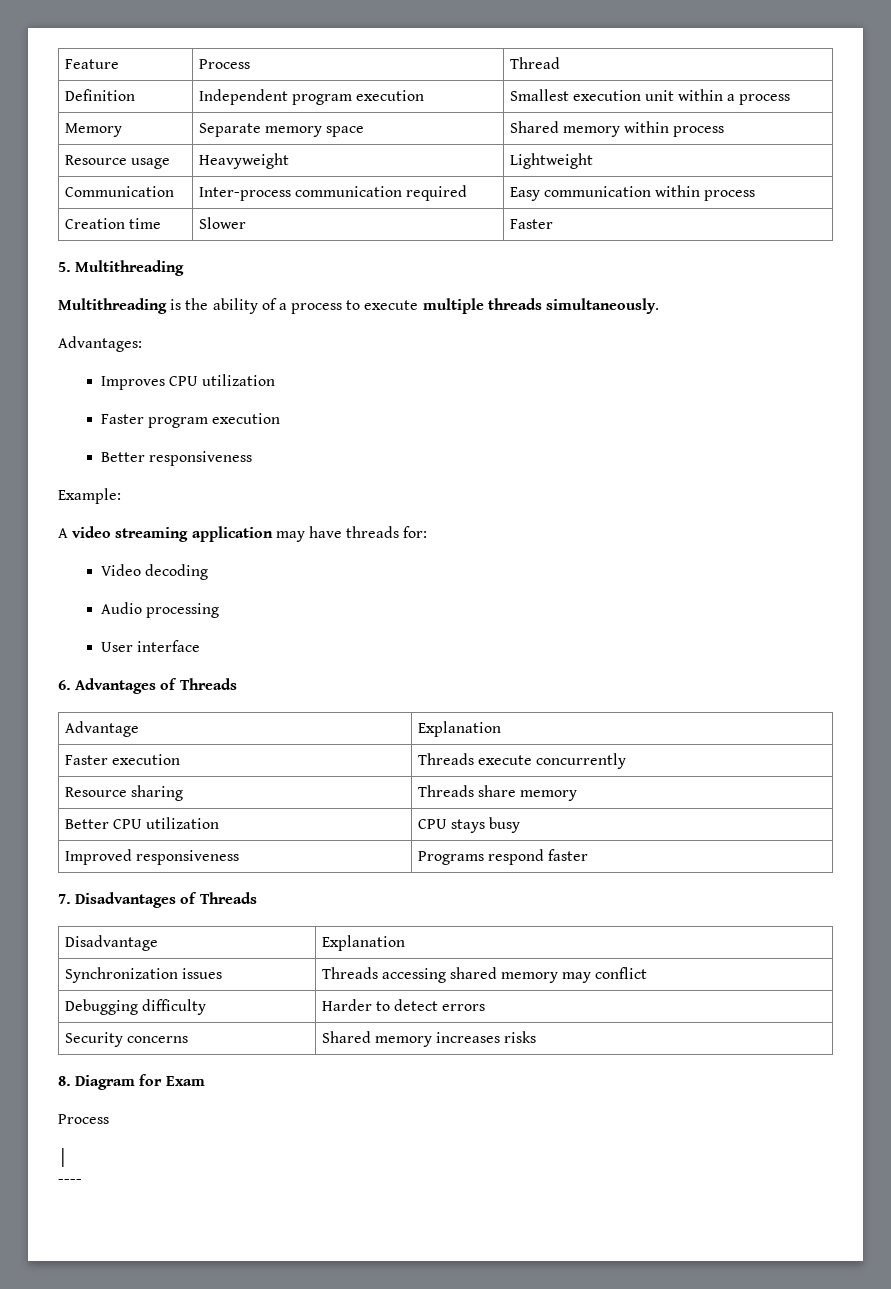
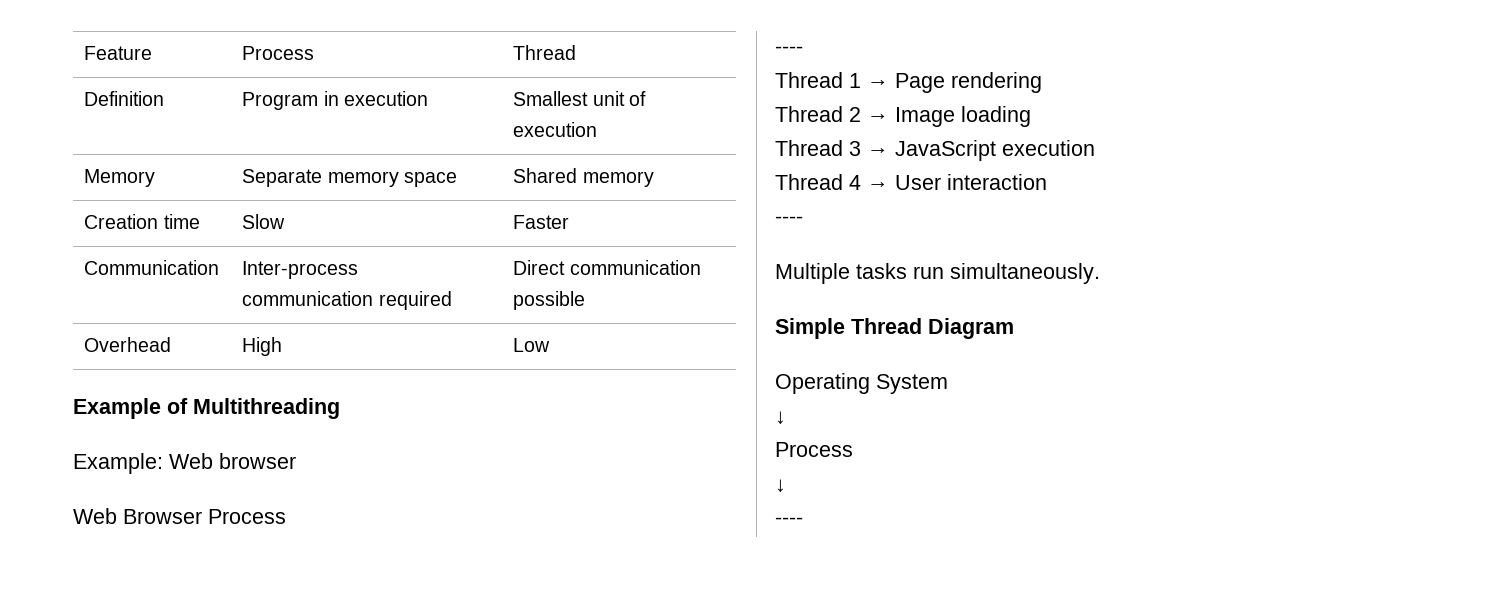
[198,89,352,105] Independent program -> [242,91,339,110] Program in
[572,89,791,105] execution unit within a process -> [592,91,646,106] [513,122,598,137] unit of execution
[623,121,725,137] [64,155,170,169] [198,153,289,169] [509,153,593,169] [64,186,174,197] [198,185,467,201] [509,185,756,201] [64,218,161,229] [198,217,246,229] [509,219,553,229] [58,260,185,276] [58,298,660,314] [58,336,142,352] [100,374,276,390] [100,413,281,428] [100,451,253,466] [58,488,121,504] [58,526,428,542] [100,564,209,580] [100,602,220,618] [100,640,201,652] [58,678,237,694] [64,721,139,737] [417,721,501,737] [64,754,180,765] [417,753,626,769] [64,785,183,801] [417,785,577,801] [64,817,219,829] [417,817,520,833] [64,849,239,865] [417,849,588,865] [58,892,257,908] [64,935,158,951] [321,935,405,951] [64,967,222,983] [321,967,648,983] [64,999,206,1015] [321,999,486,1011] [64,1032,188,1047] [321,1031,537,1047] [58,1074,205,1090] [58,1114,109,1124] [58,1147,68,1167] within process // Resource usage | Heavyweight | Lightweight // Communication | Inter-process communication required | Easy communication within process // Creation time | Slower | Faster // 5. Multithreading // Multithreading is the ability of a process to execute multiple threads simultaneously. // Advantages: // Improves CPU utilization // Faster program execution // Better responsiveness // Example: // A video streaming application may have threads for: // Video decoding // Audio processing // User interface // 6. Advantages of Threads // Advantage | Explanation // Faster execution | Threads execute concurrently // Resource sharing | Threads share memory // Better CPU utilization | CPU stays busy // Improved responsiveness | Programs respond faster // 7. Disadvantages of Threads // Disadvantage | Explanation // Synchronization issues | Threads accessing shared memory may conflict // Debugging difficulty | Harder to detect errors // Security concerns | Shared memory increases risks // 8. Diagram for Exam // Process // │ -> [84,214,200,229] [242,214,286,229] [513,215,570,229] [84,260,220,275] [242,261,359,279] [242,291,452,310] [513,260,701,275] [513,291,586,310] [84,337,172,352] [242,337,283,356] [513,338,551,352] [73,398,340,419] [73,453,296,474] [73,508,286,524] [775,46,803,54] [775,72,1042,93] [775,106,1031,127] [775,140,1095,161] [775,174,1047,190] [775,216,803,224] [775,263,1100,284] [775,318,1014,339] [775,373,948,394] [775,411,786,424] [775,442,853,457] [775,479,786,492] // Creation time | Slow | Faster // Communication | Inter-process communication required | Direct communication possible // Overhead | High | Low // Example of Multithreading // Example: Web browser // Web Browser Process // ---- // Thread 1 → Page rendering // Thread 2 → Image loading // Thread 3 → JavaScript execution // Thread 4 → User interaction // ---- // Multiple tasks run simultaneously. // Simple Thread Diagram // Operating System // ↓ // Process // ↓

